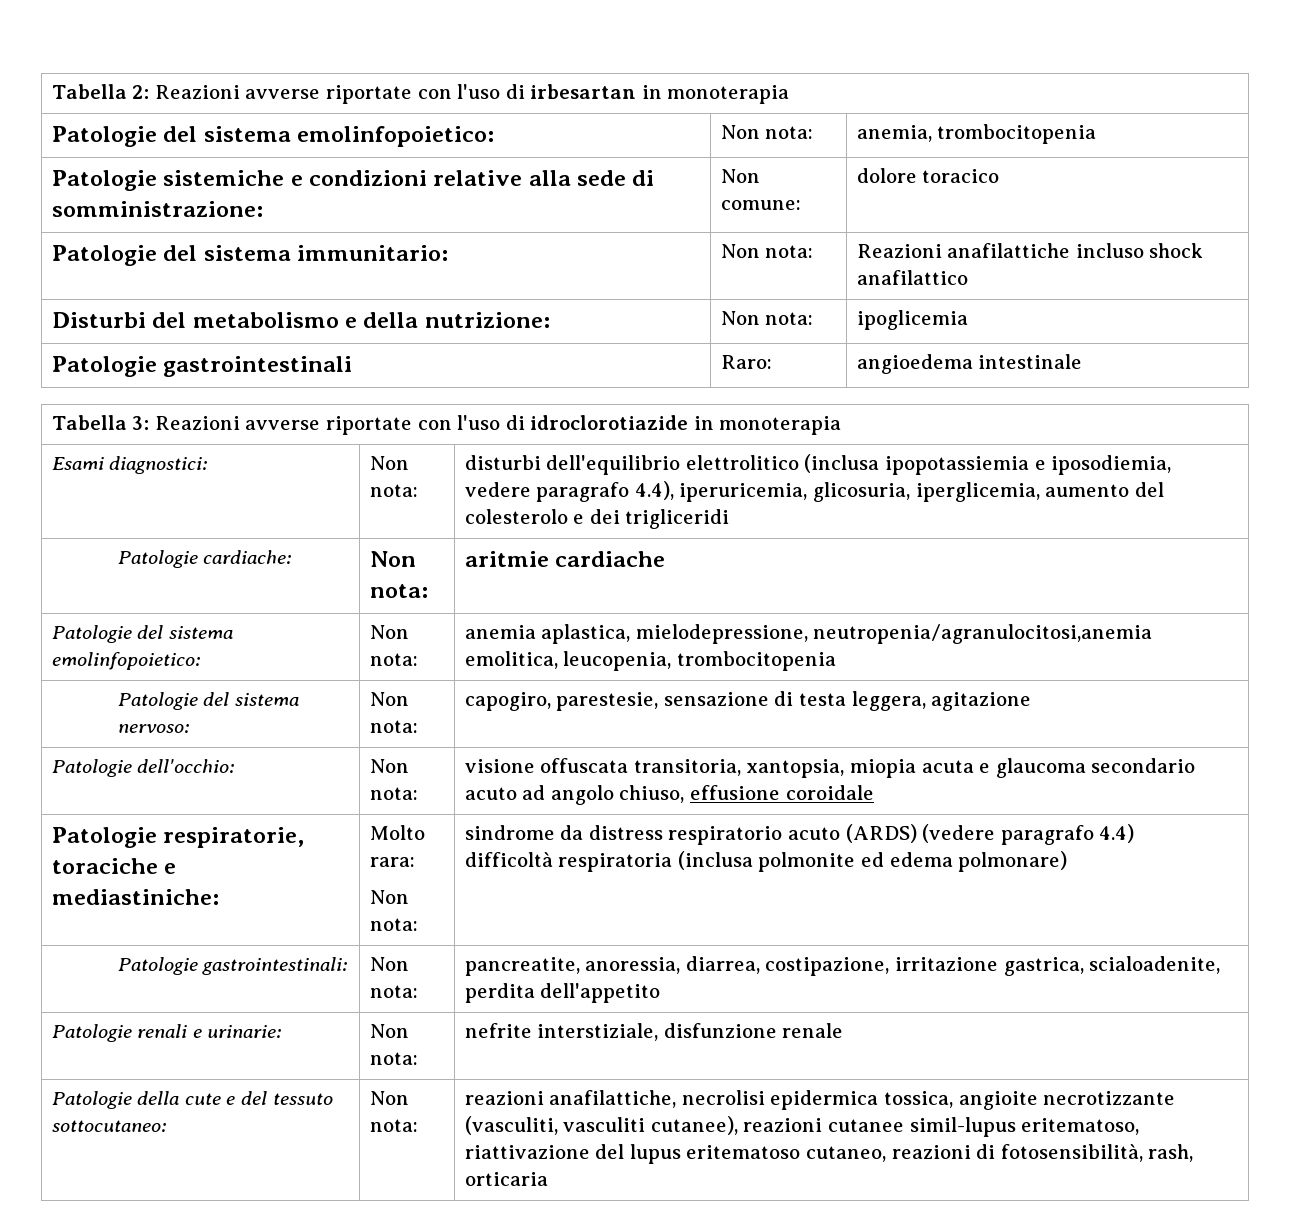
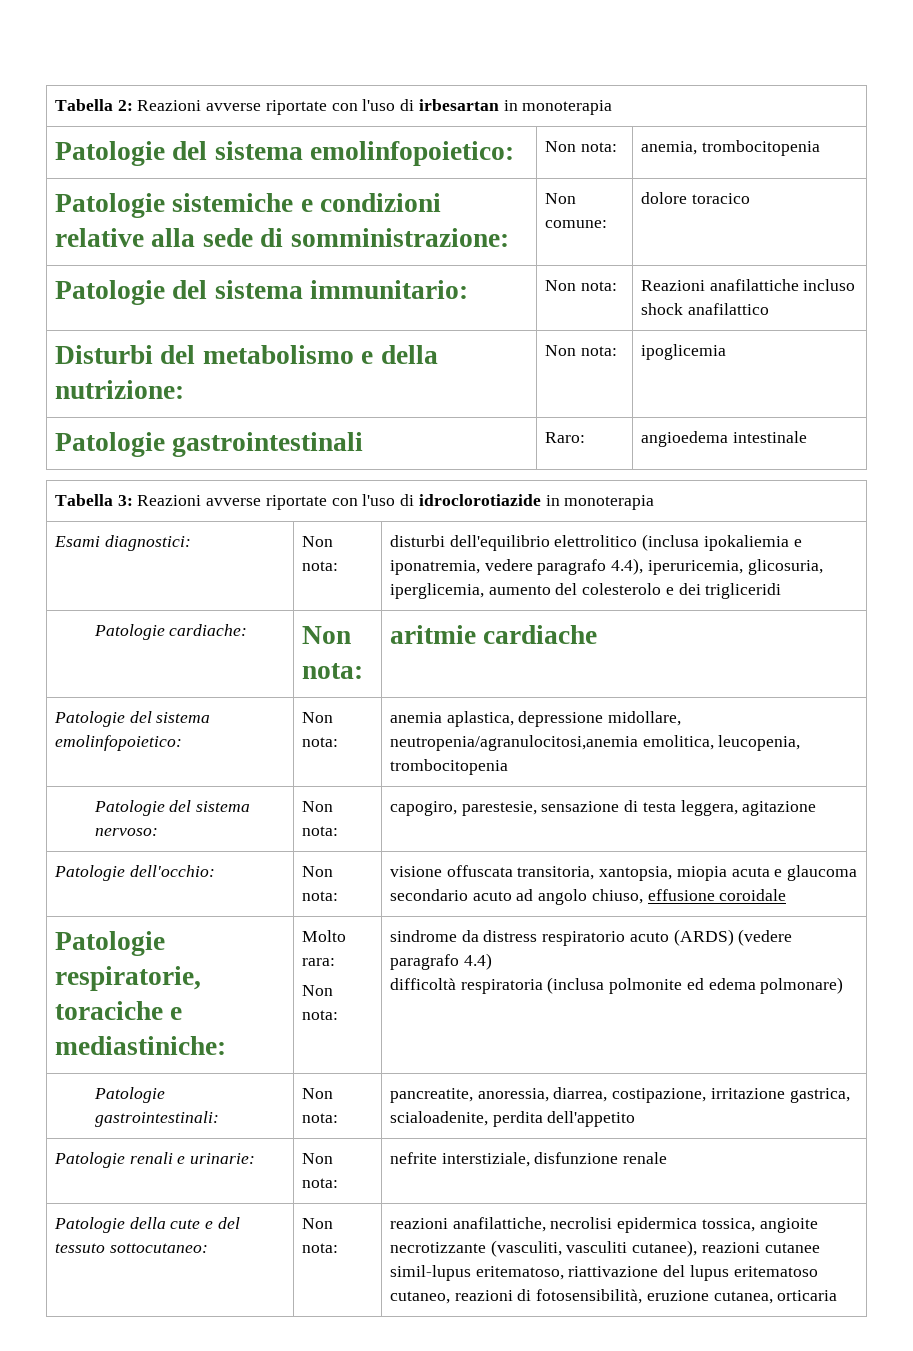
[885,455,1172,475] ipopotassiemia e iposodiemia, -> [703,535,802,551] [390,560,481,575] ipokaliemia e iponatremia,
[635,624,808,644] mielodepressione, -> [518,711,682,727] depressione midollare,
[1148,1144,1194,1162] rash, -> [646,1290,773,1304] eruzione cutanea,

